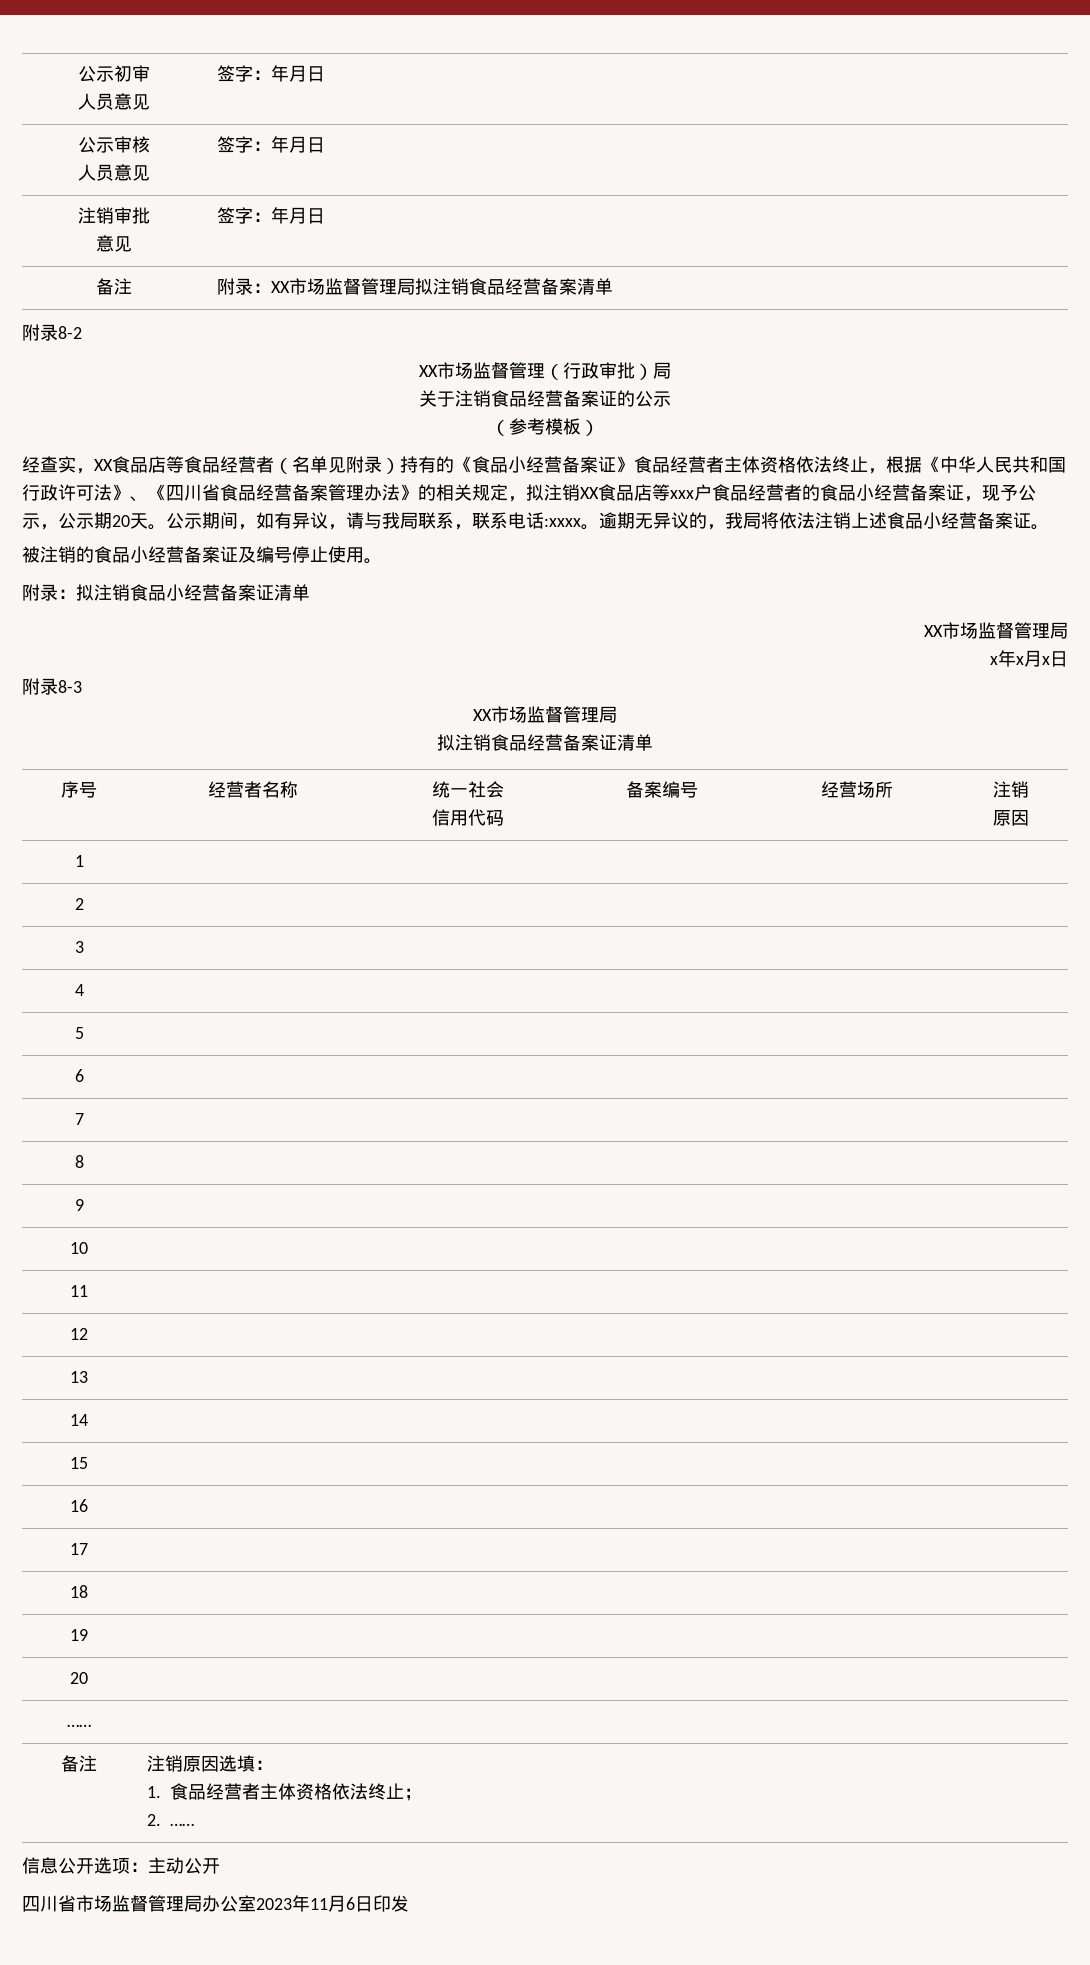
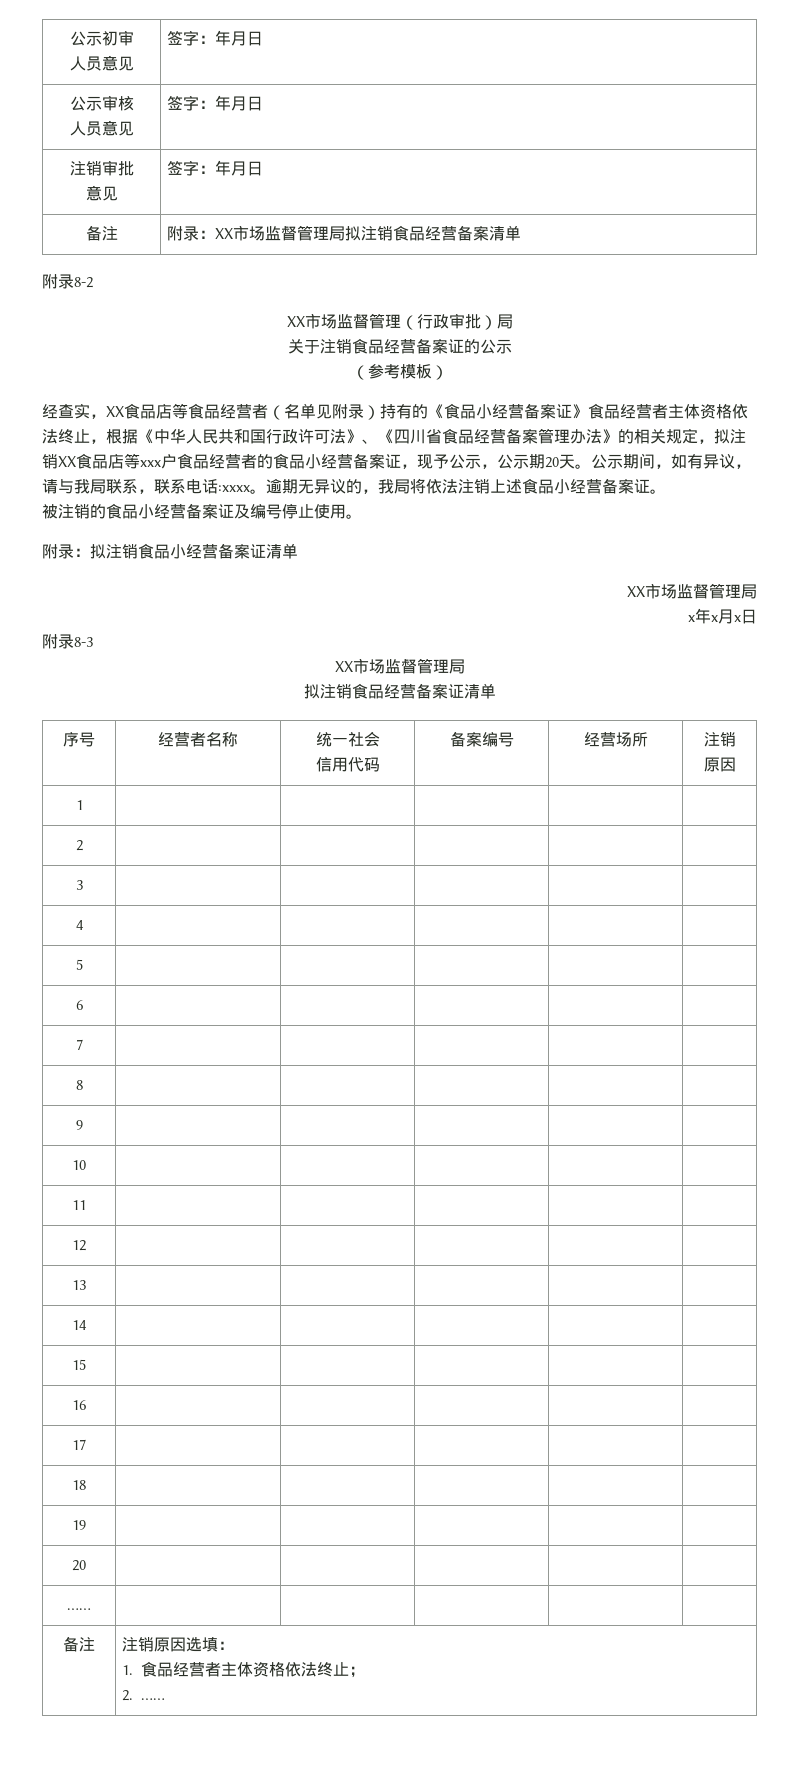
[22,1857,220,1874] [22,1895,409,1912] // 信息公开选项：主动公开 // 四川省市场监督管理局办公室2023年11月6日印发 -> (166, 1699) none

